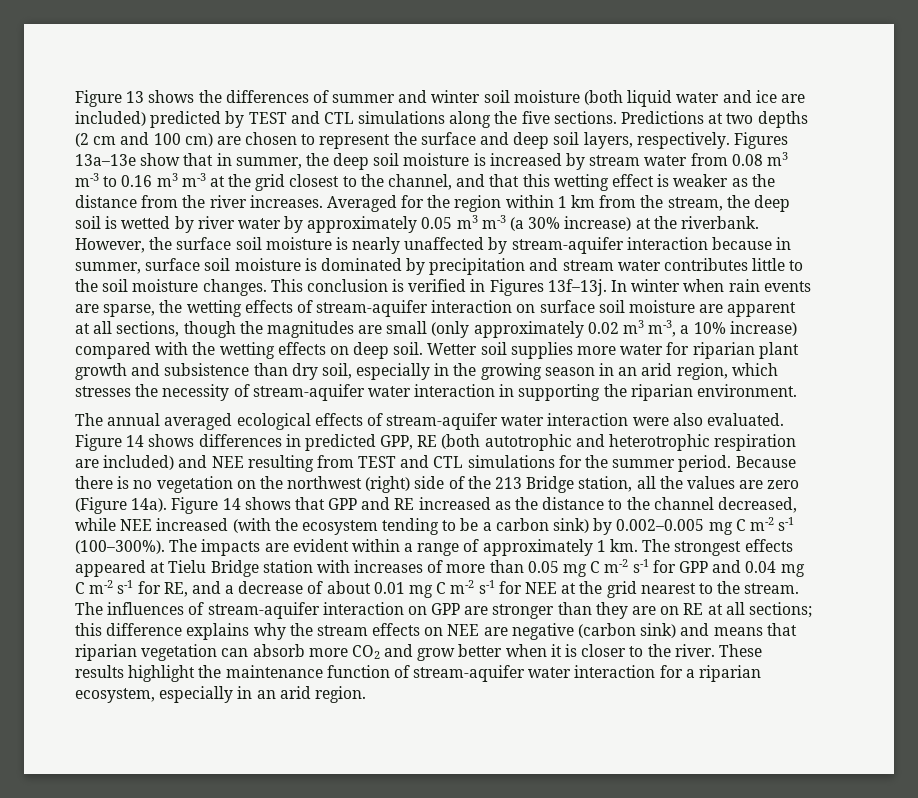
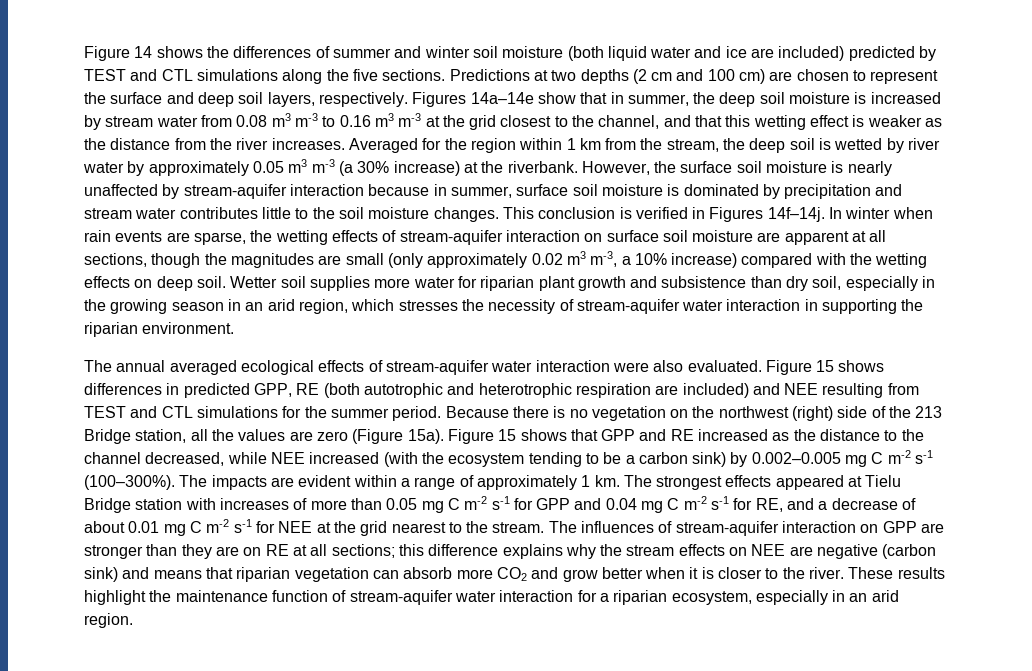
[75,90,145,107] Figure 13 -> [84,46,153,61] Figure 14
[75,154,136,166] 13a–13e -> [470,92,534,104] 14a–14e
[547,279,607,296] 13f–13j. -> [767,207,825,222] 14f–14j.
[126,435,145,447] 14 -> [816,360,835,372] 15
[131,497,241,514] 14a). Figure 14 -> [407,429,517,444] 15a). Figure 15

